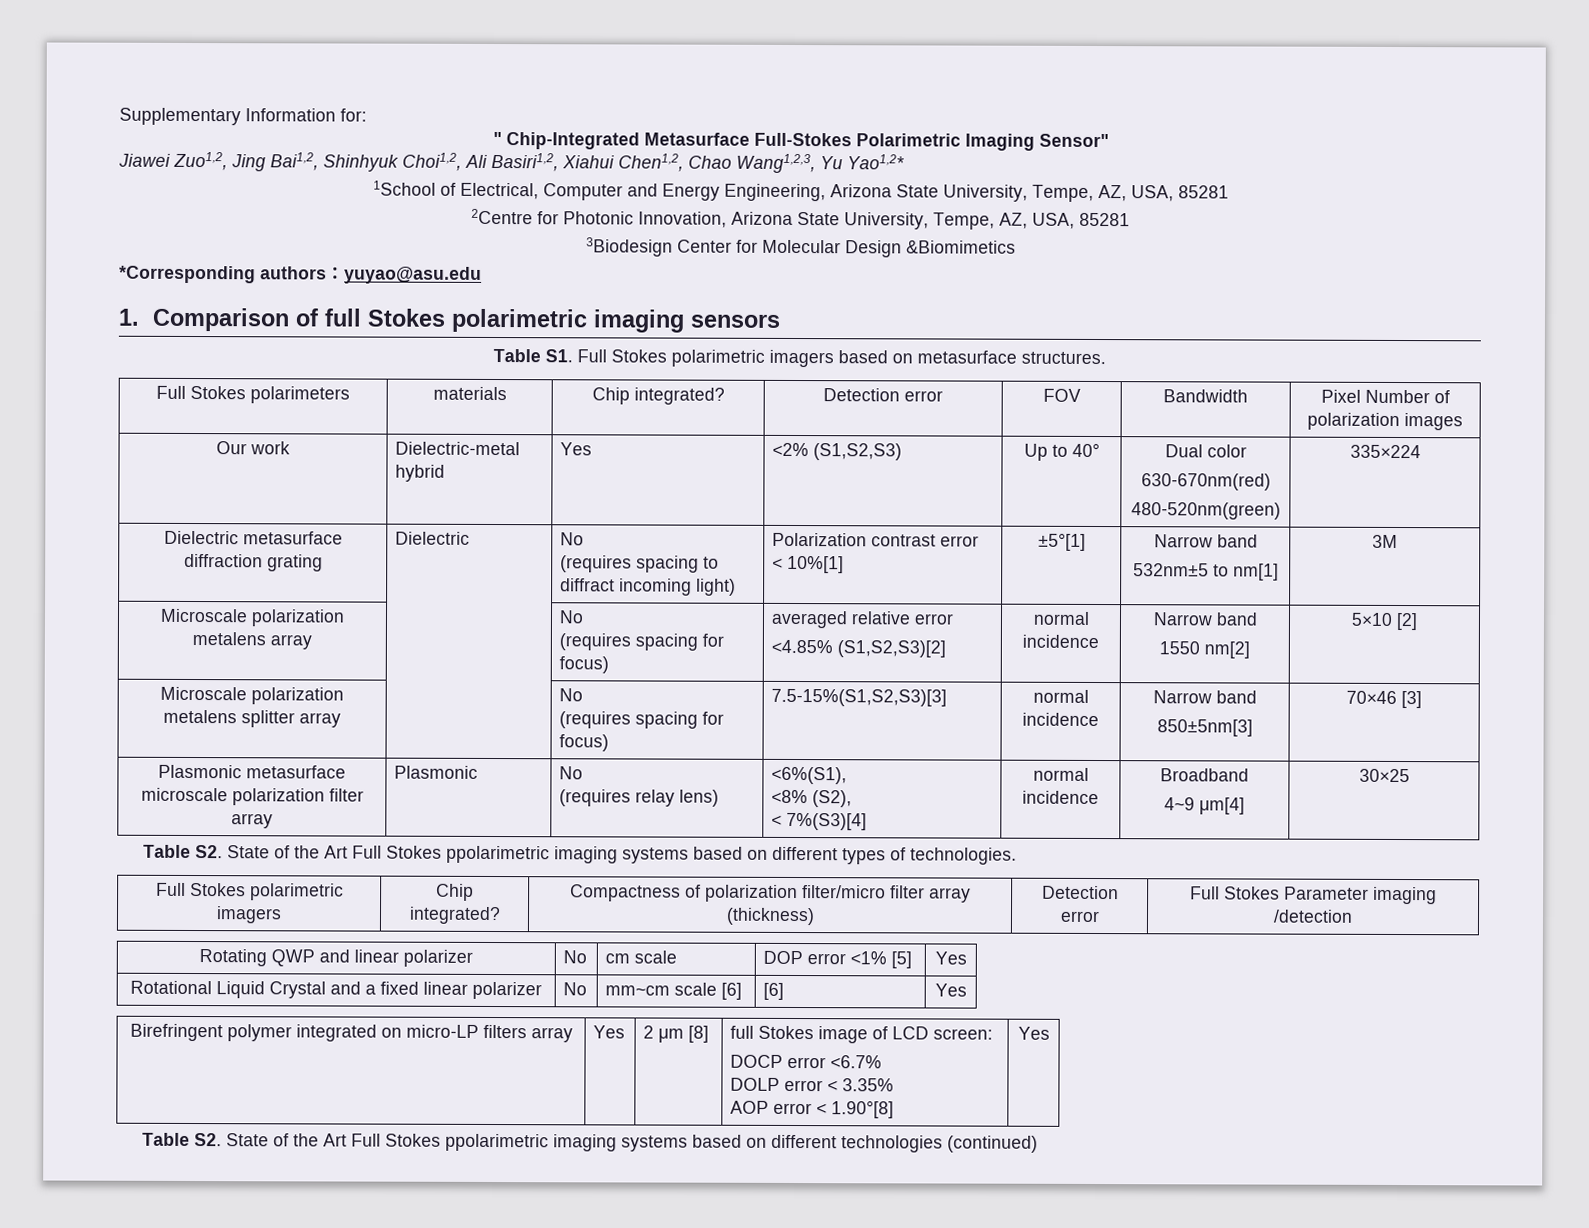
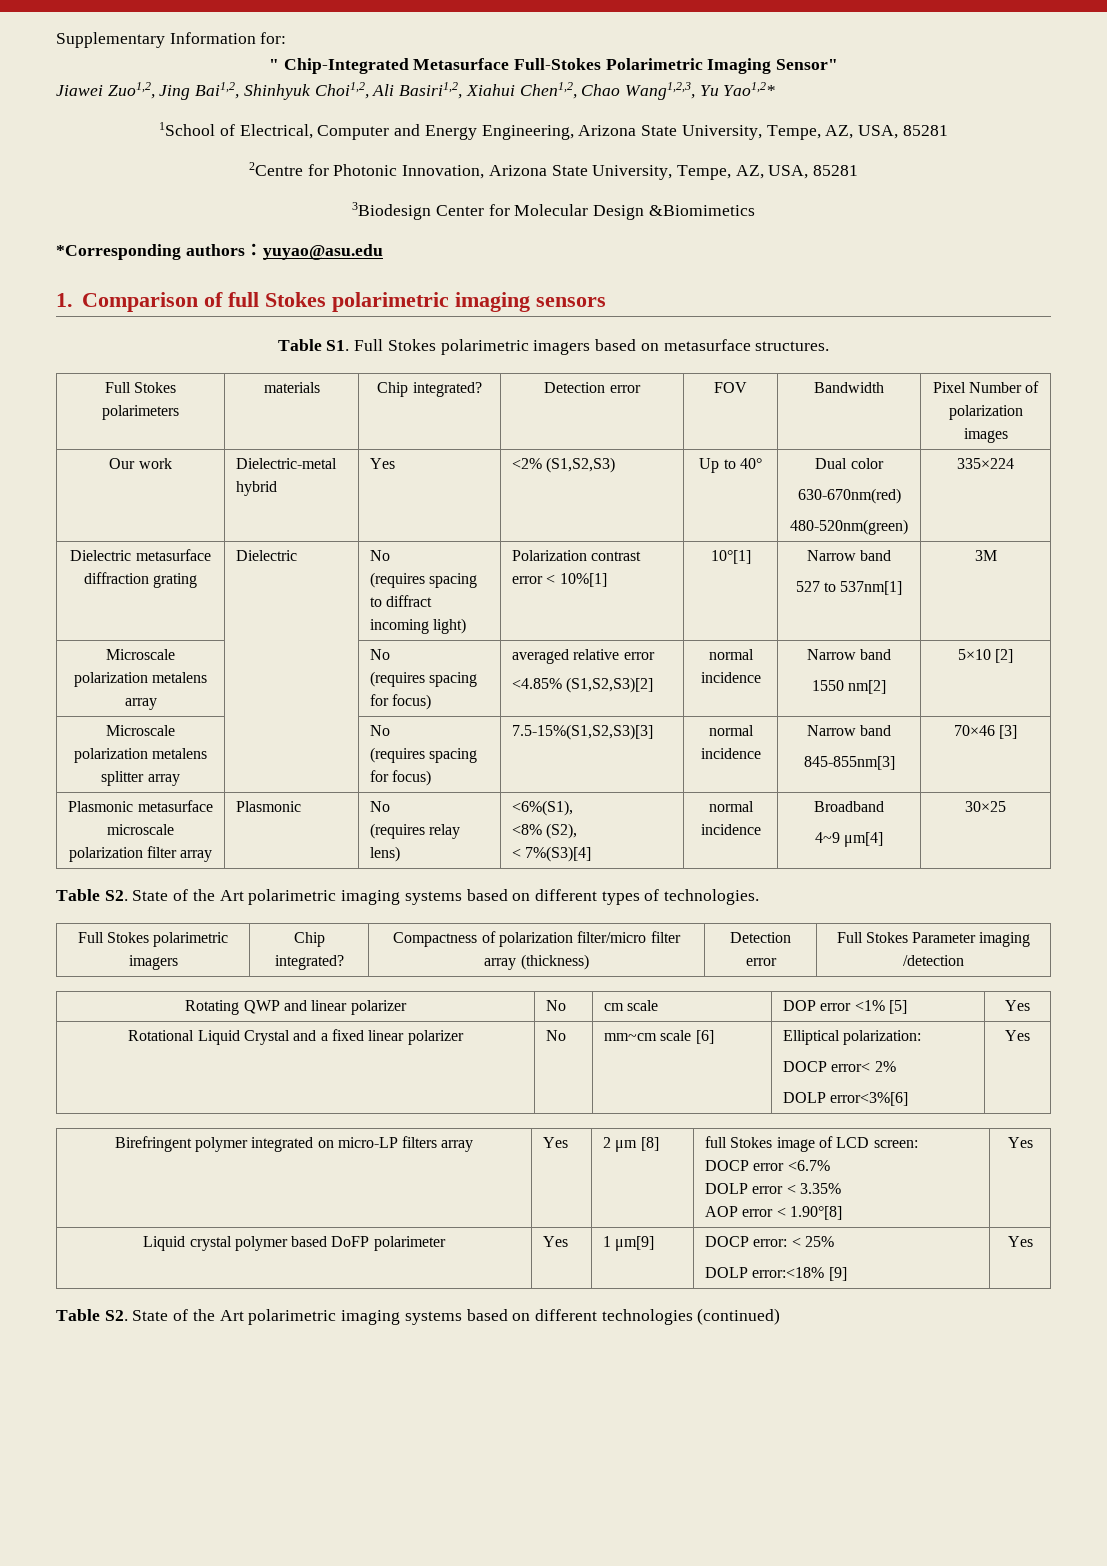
[1037,532,1086,551] [1153,534,1258,548] [1132,563,1279,581] ±5°[1] | Narrow band // 532nm±5 to nm[1] -> [710,550,751,564] [806,550,892,561] [795,581,903,595] 10°[1] | Narrow band // 527 to 537nm[1]
[1156,719,1253,737] 850±5nm[3] -> [803,756,895,770] 845-855nm[3]
[352,845,551,864] Full Stokes ppolarimetric -> [248,889,337,905] polarimetric
[763,982,785,1000] [6] -> [783,1030,922,1045] [783,1061,896,1072] [783,1092,909,1106] Elliptical polarization: // DOCP error< 2% // DOLP error<3%[6]
[142,1132,550,1152] // Table S2. State of the Art Full Stokes ppolarimetric -> [143,1236,446,1251] [543,1236,569,1247] [603,1236,655,1251] [705,1236,835,1247] [705,1267,847,1281] [1007,1236,1033,1247] [56,1309,337,1325] // Liquid crystal polymer based DoFP polarimeter | Yes | 1 μm[9] | DOCP error: < 25% // DOLP error:<18% [9] | Yes // Table S2. State of the Art polarimetric

